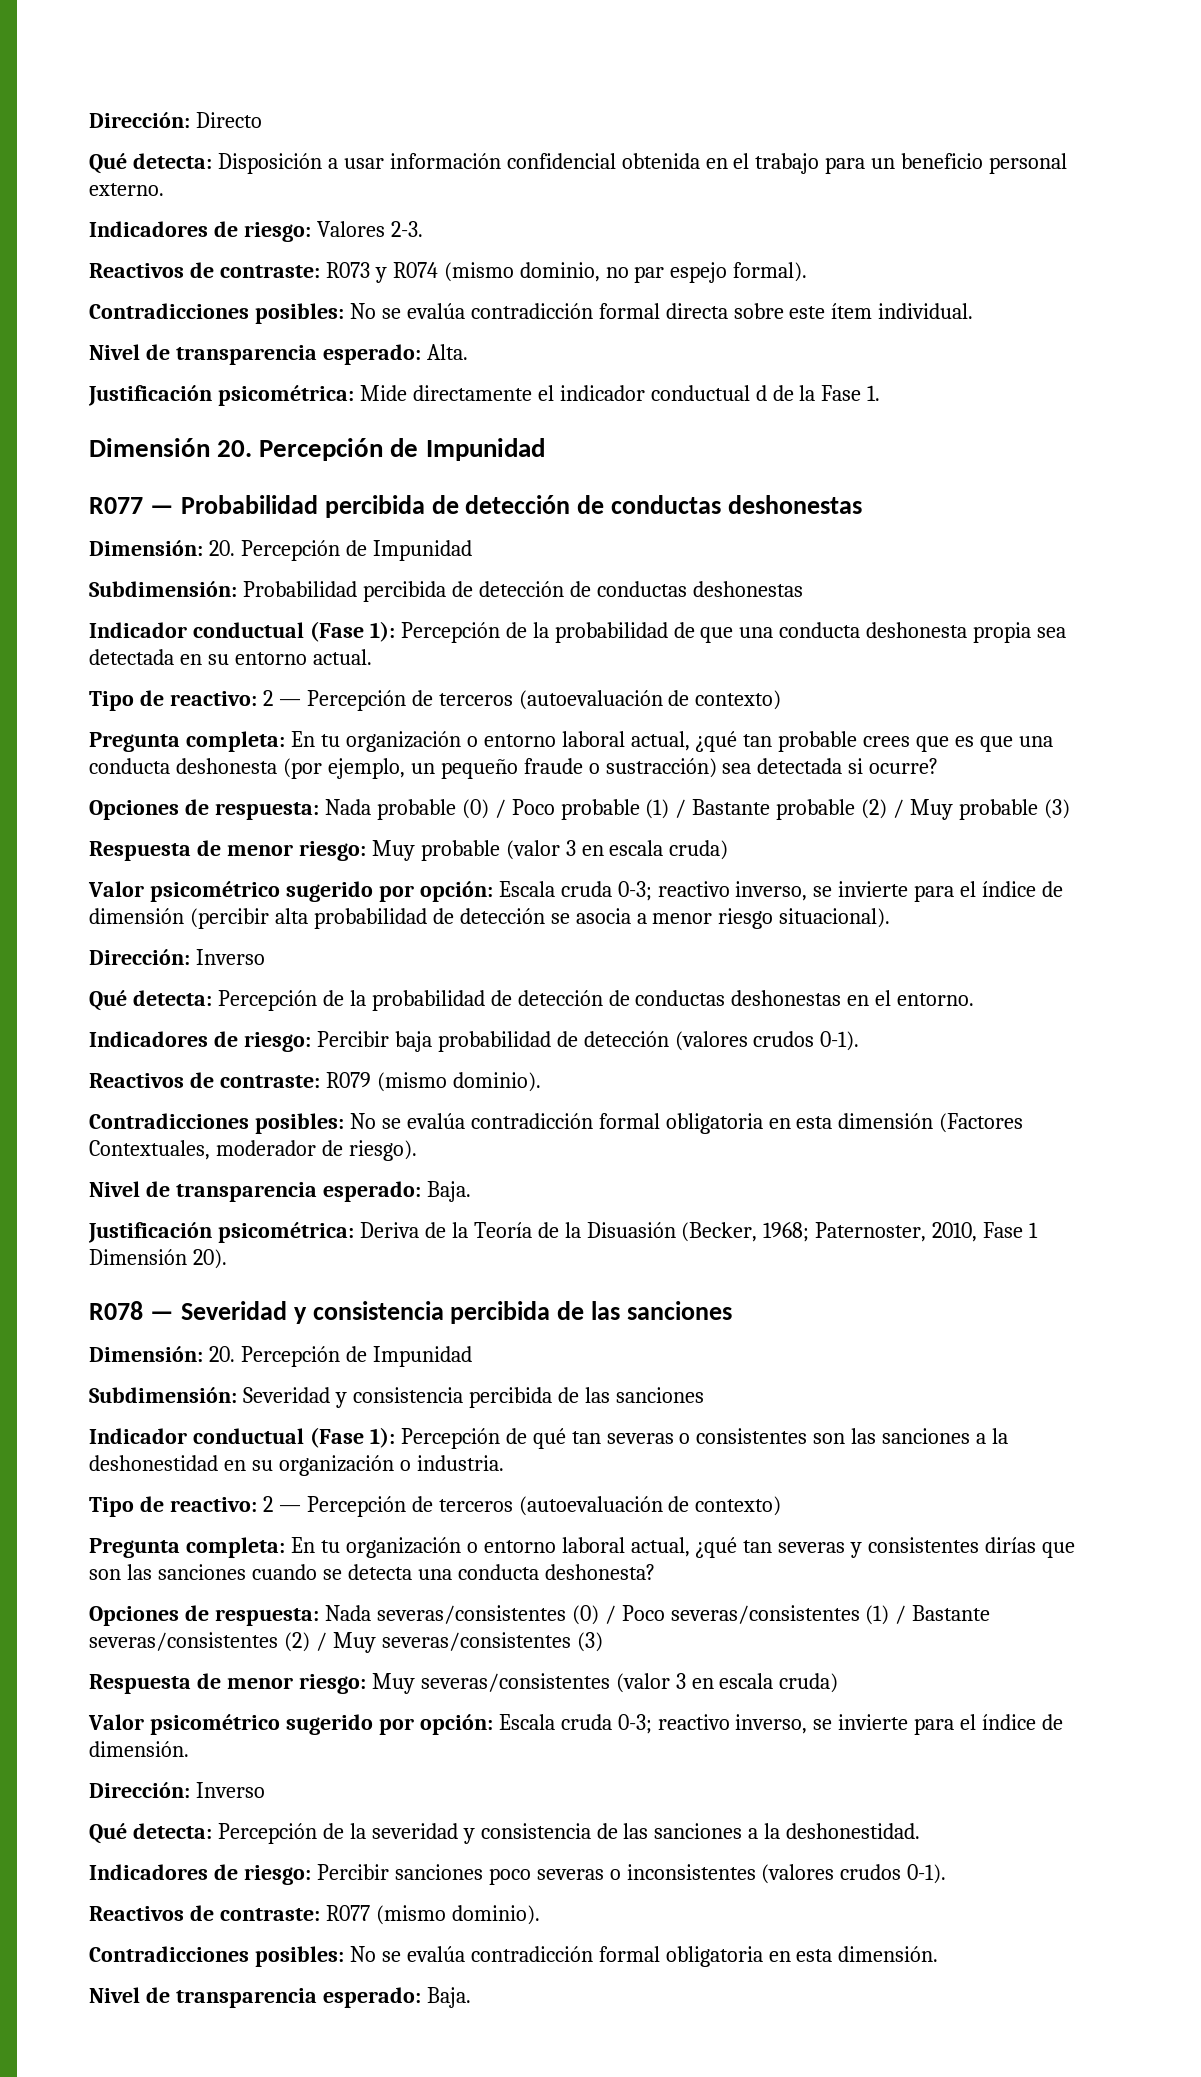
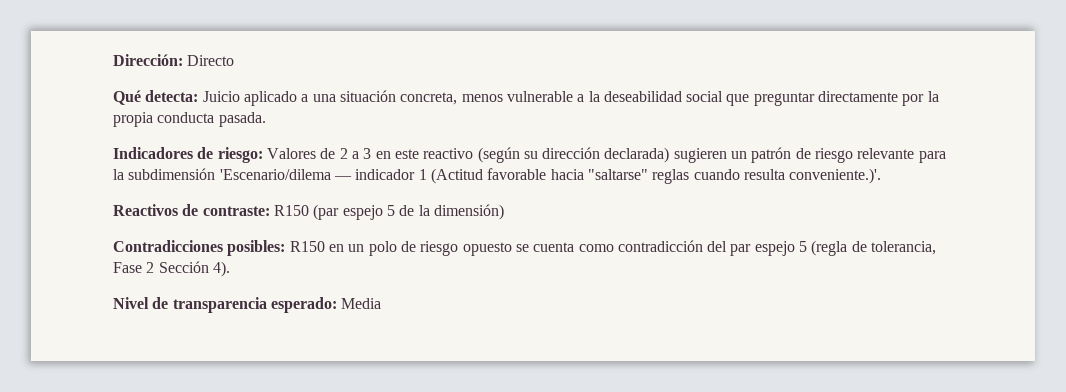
[217,153,1068,174] [89,183,164,196] [89,221,423,242] [89,262,808,283] [89,303,974,324] [89,344,468,365] [88,385,881,406] [89,438,545,461] [89,495,863,518] [89,540,472,561] [89,581,803,602] [89,621,1067,643] [89,649,372,665] [89,690,782,711] [89,731,1054,752] [89,758,939,779] [89,799,1070,820] [89,840,729,861] [88,881,1064,902] [89,908,891,929] [89,949,265,965] [89,990,975,1011] [89,1031,860,1052] [89,1072,541,1092] [89,1113,1024,1134] [89,1140,417,1161] [89,1181,471,1202] [88,1222,1039,1243] [89,1249,227,1269] [89,1301,733,1324] [89,1346,472,1367] [89,1387,704,1408] [89,1427,1009,1449] [89,1455,504,1476] [89,1496,782,1517] [89,1537,1076,1558] [89,1564,655,1580] [89,1605,991,1626] [89,1632,603,1653] [89,1673,839,1694] [88,1714,1064,1735] [89,1741,189,1757] [89,1782,265,1798] [89,1823,921,1844] [89,1864,947,1885] [89,1905,540,1925] [89,1946,939,1967] [89,1987,471,2008] Disposición a usar información confidencial obtenida en el trabajo para un beneficio personal externo. // Indicadores de riesgo: Valores 2-3. // Reactivos de contraste: R073 y R074 (mismo dominio, no par espejo formal). // Contradicciones posibles: No se evalúa contradicción formal directa sobre este ítem individual. // Nivel de transparencia esperado: Alta. // Justificación psicométrica: Mide directamente el indicador conductual d de la Fase 1. // Dimensión 20. Percepción de Impunidad // R077 — Probabilidad percibida de detección de conductas deshonestas // Dimensión: 20. Percepción de Impunidad // Subdimensión: Probabilidad percibida de detección de conductas deshonestas // Indicador conductual (Fase 1): Percepción de la probabilidad de que una conducta deshonesta propia sea detectada en su entorno actual. // Tipo de reactivo: 2 — Percepción de terceros (autoevaluación de contexto) // Pregunta completa: En tu organización o entorno laboral actual, ¿qué tan probable crees que es que una conducta deshonesta (por ejemplo, un pequeño fraude o sustracción) sea detectada si ocurre? // Opciones de respuesta: Nada probable (0) / Poco probable (1) / Bastante probable (2) / Muy probable (3) // Respuesta de menor riesgo: Muy probable (valor 3 en escala cruda) // Valor psicométrico sugerido por opción: Escala cruda 0-3; reactivo inverso, se invierte para el índice de dimensión (percibir alta probabilidad de detección se asocia a menor riesgo situacional). // Dirección: Inverso // Qué detecta: Percepción de la probabilidad de detección de conductas deshonestas en el entorno. // Indicadores de riesgo: Percibir baja probabilidad de detección (valores crudos 0-1). // Reactivos de contraste: R079 (mismo dominio). // Contradicciones posibles: No se evalúa contradicción formal obligatoria en esta dimensión (Factores Contextuales, moderador de riesgo). // Nivel de transparencia esperado: Baja. // Justificación psicométrica: Deriva de la Teoría de la Disuasión (Becker, 1968; Paternoster, 2010, Fase 1 Dimensión 20). // R078 — Severidad y consistencia percibida de las sanciones // Dimensión: 20. Percepción de Impunidad // Subdimensión: Severidad y consistencia percibida de las sanciones // Indicador conductual (Fase 1): Percepción de qué tan severas o consistentes son las sanciones a la deshonestidad en su organización o industria. // Tipo de reactivo: 2 — Percepción de terceros (autoevaluación de contexto) // Pregunta completa: En tu organización o entorno laboral actual, ¿qué tan severas y consistentes dirías que son las sanciones cuando se detecta una conducta deshonesta? // Opciones de respuesta: Nada severas/consistentes (0) / Poco severas/consistentes (1) / Bastante severas/consistentes (2) / Muy severas/consistentes (3) // Respuesta de menor riesgo: Muy severas/consistentes (valor 3 en escala cruda) // Valor psicométrico sugerido por opción: Escala cruda 0-3; reactivo inverso, se invierte para el índice de dimensión. // Dirección: Inverso // Qué detecta: Percepción de la severidad y consistencia de las sanciones a la deshonestidad. // Indicadores de riesgo: Percibir sanciones poco severas o inconsistentes (valores crudos 0-1). // Reactivos de contraste: R077 (mismo dominio). // Contradicciones posibles: No se evalúa contradicción formal obligatoria en esta dimensión. // Nivel de transparencia esperado: Baja. -> [202,90,939,106] [113,112,266,127] [113,147,946,163] [113,168,882,184] [113,204,504,220] [113,240,937,256] [113,261,230,277] [113,297,382,313] Juicio aplicado a una situación concreta, menos vulnerable a la deseabilidad social que preguntar directamente por la propia conducta pasada. // Indicadores de riesgo: Valores de 2 a 3 en este reactivo (según su dirección declarada) sugieren un patrón de riesgo relevante para la subdimensión 'Escenario/dilema — indicador 1 (Actitud favorable hacia "saltarse" reglas cuando resulta conveniente.)'. // Reactivos de contraste: R150 (par espejo 5 de la dimensión) // Contradicciones posibles: R150 en un polo de riesgo opuesto se cuenta como contradicción del par espejo 5 (regla de tolerancia, Fase 2 Sección 4). // Nivel de transparencia esperado: Media

